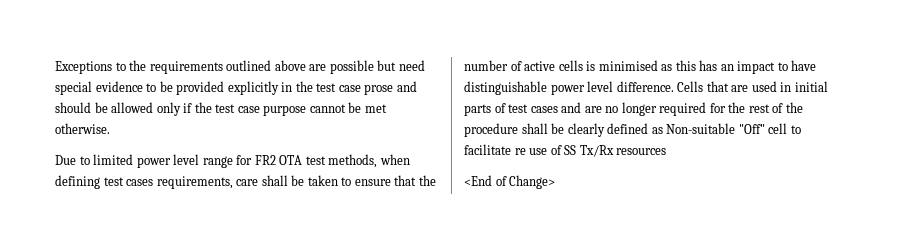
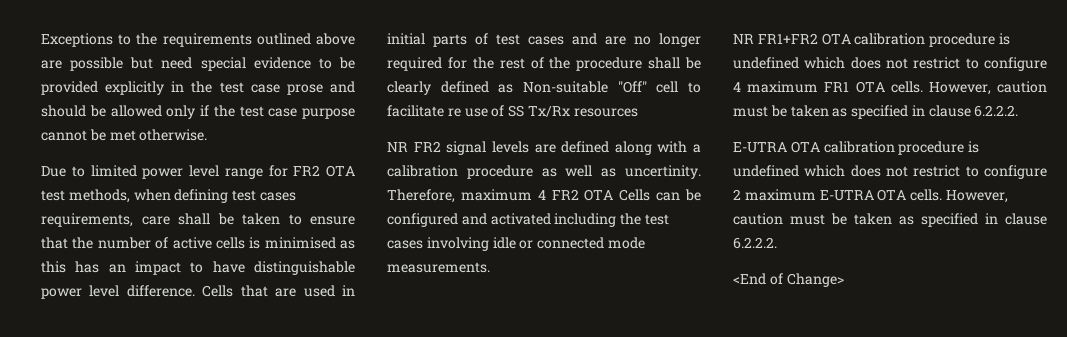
(667, 151) none -> [387,141,701,155] [387,165,701,179] [387,189,701,203] [387,213,669,227] [387,237,645,251] [387,262,490,273] [733,33,1010,47] [733,57,1047,71] [733,81,1047,95] [733,105,1019,119] [733,141,980,155] [733,165,1047,179] [733,189,1008,203] [733,213,1047,227] [733,237,777,249] // NR FR2 signal levels are defined along with a calibration procedure as well as uncertinity. Therefore, maximum 4 FR2 OTA Cells can be configured and activated including the test cases involving idle or connected mode measurements. // NR FR1+FR2 OTA calibration procedure is undefined which does not restrict to configure 4 maximum FR1 OTA cells. However, caution must be taken as specified in clause 6.2.2.2. // E-UTRA OTA calibration procedure is undefined which does not restrict to configure 2 maximum E-UTRA OTA cells. However, caution must be taken as specified in clause 6.2.2.2.

